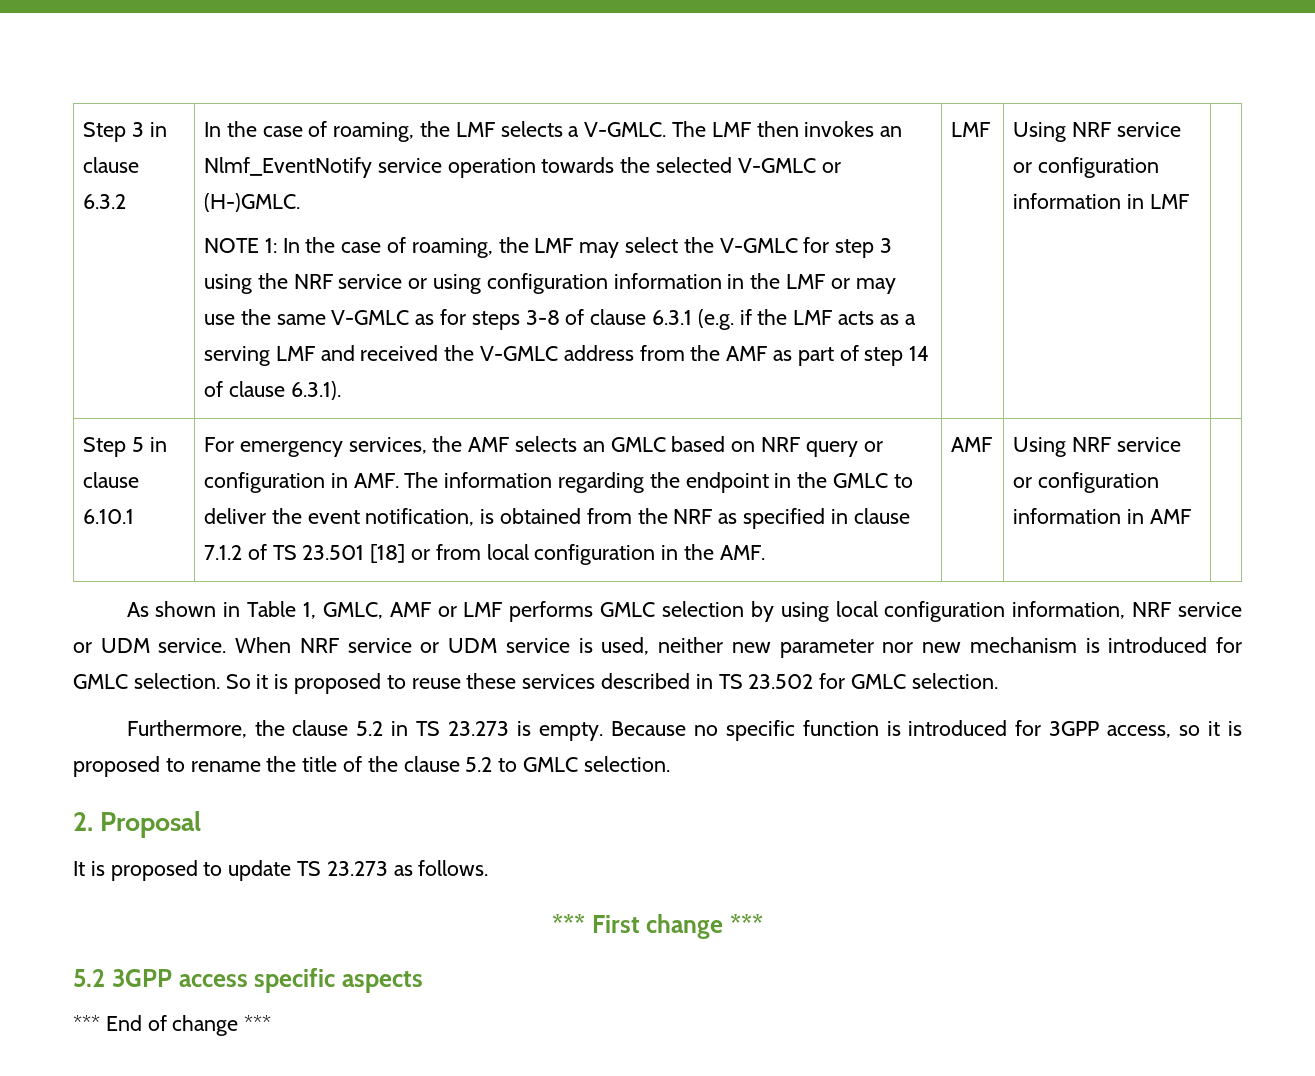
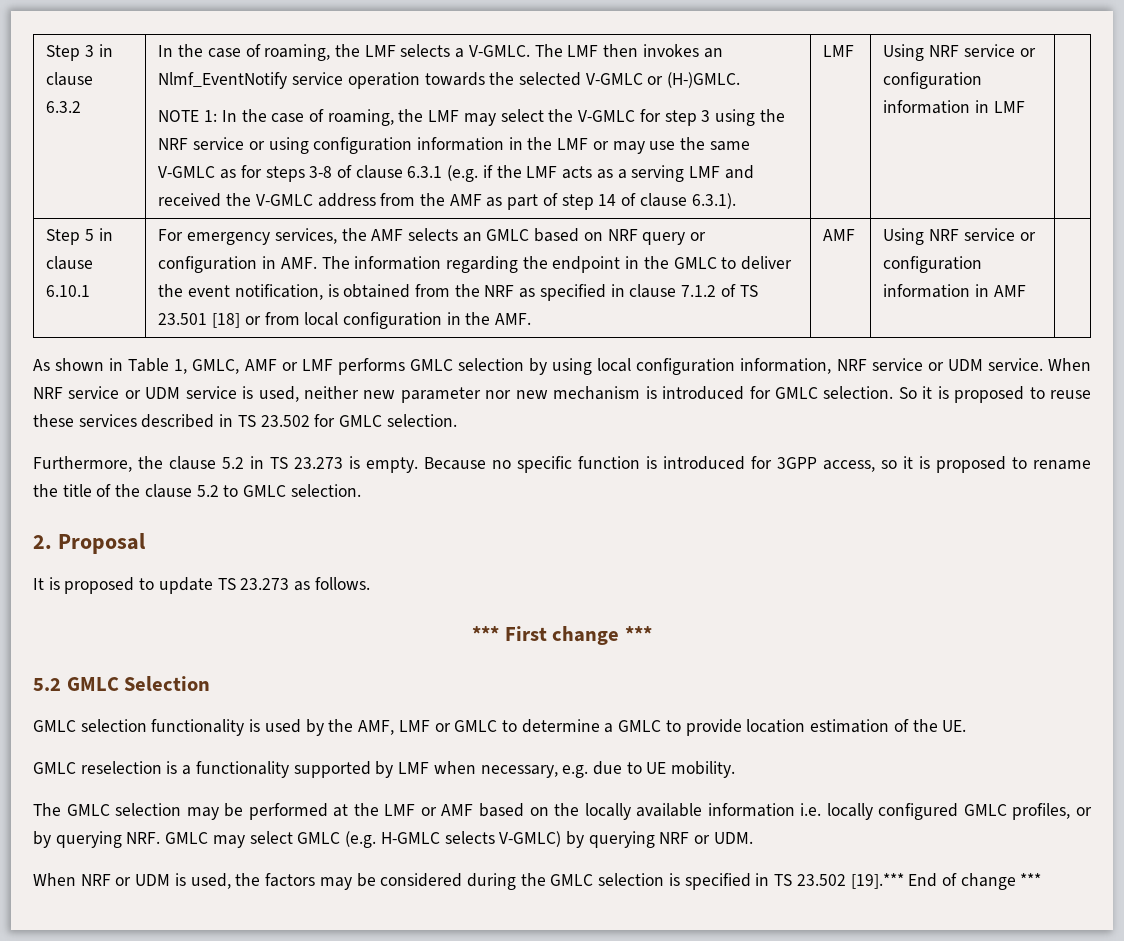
[111,968,423,993] [73,1015,100,1031] 3GPP access specific aspects // *** -> [66,676,211,691] [33,719,967,736] [33,761,736,778] [33,803,1092,820] [33,831,753,848] [33,873,904,890] GMLC Selection // GMLC selection functionality is used by the AMF, LMF or GMLC to determine a GMLC to provide location estimation of the UE. // GMLC reselection is a functionality supported by LMF when necessary, e.g. due to UE mobility. // The GMLC selection may be performed at the LMF or AMF based on the locally available information i.e. locally configured GMLC profiles, or by querying NRF. GMLC may select GMLC (e.g. H-GMLC selects V-GMLC) by querying NRF or UDM. // When NRF or UDM is used, the factors may be considered during the GMLC selection is specified in TS 23.502 [19].***

